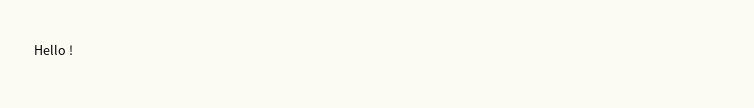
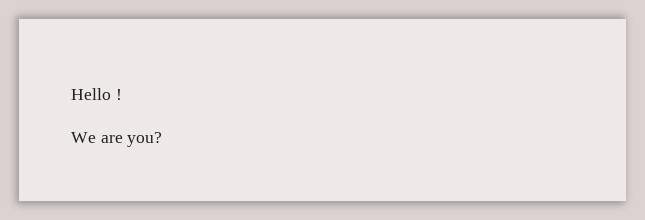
(74, 50) none -> [71,132,163,147] // We are you?

